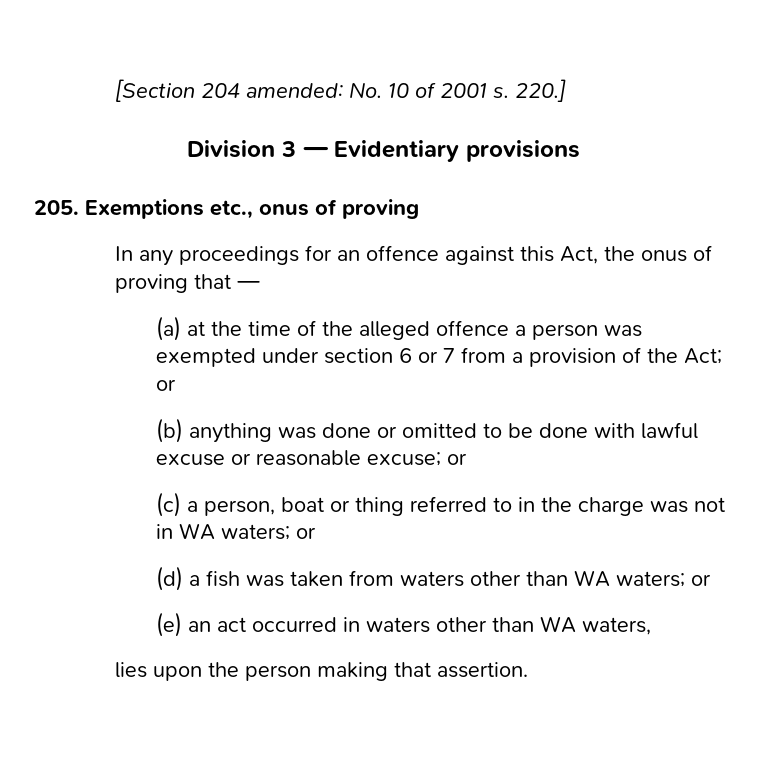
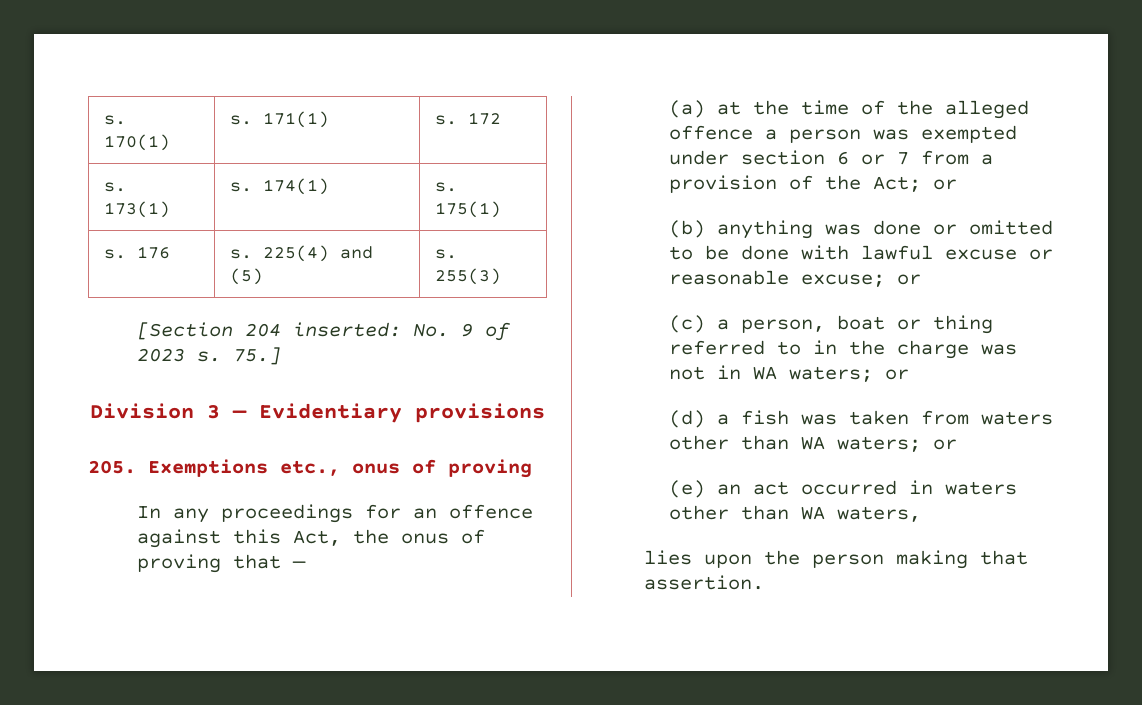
[115,79,567,102] [Section 204 amended: No. 10 of 2001 s. 220.] -> [103,115,126,125] [103,134,170,151] [229,111,329,128] [434,112,501,125] [103,182,126,192] [103,201,170,218] [229,178,329,195] [434,182,457,192] [434,201,501,218] [103,246,170,259] [229,245,373,262] [229,268,263,285] [434,249,457,259] [434,268,501,285] [137,322,512,341] [137,347,282,365] s. 170(1) | s. 171(1) | s. 172 // s. 173(1) | s. 174(1) | s. 175(1) // s. 176 | s. 225(4) and (5) | s. 255(3) // [Section 204 inserted: No. 9 of 2023 s. 75.]

